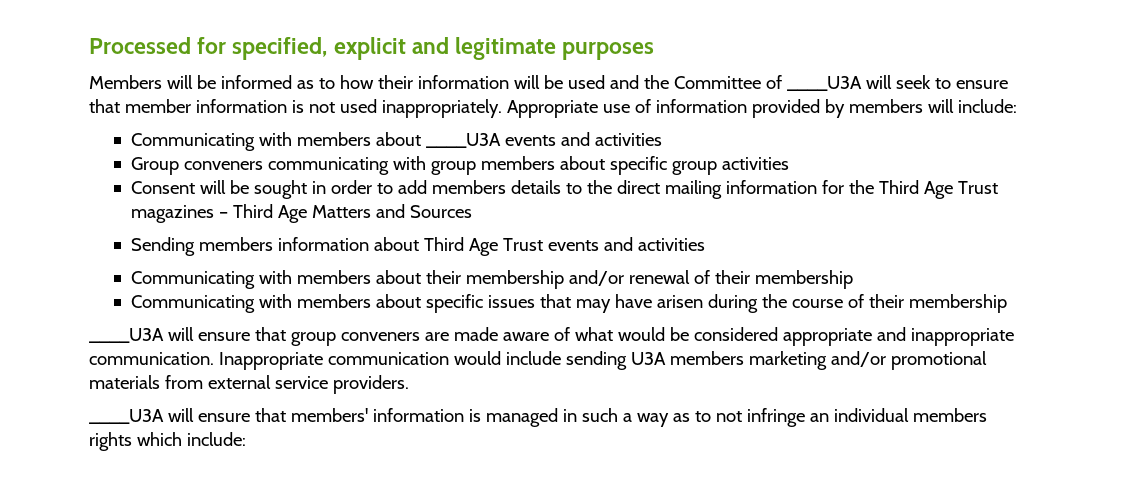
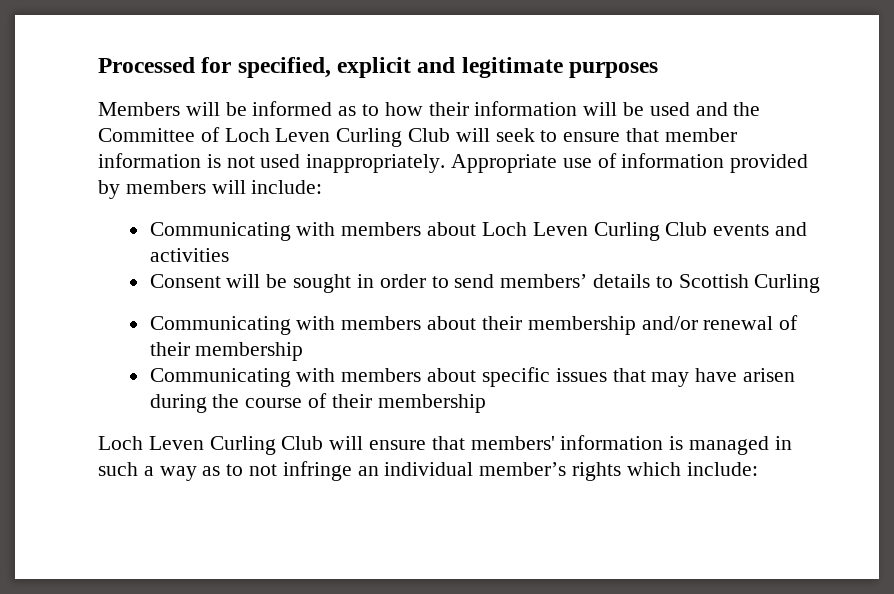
[786,76,862,91] ____U3A -> [224,128,451,147] Loch Leven Curling Club
[425,132,662,148] [130,156,789,175] ____U3A events and activities // Group conveners communicating with group members about specific group activities -> [481,222,807,241] [149,248,229,262] Loch Leven Curling Club events and activities
[397,180,998,199] [130,204,472,223] [130,237,705,256] add members details to the direct mailing information for the Third Age Trust magazines – Third Age Matters and Sources // Sending members information about Third Age Trust events and activities -> [454,274,821,293] send members’ details to Scottish Curling
[89,327,1014,346] [89,351,987,370] [89,375,409,394] [89,409,164,424] ____U3A will ensure that group conveners are made aware of what would be considered appropriate and inappropriate communication. Inappropriate communication would include sending U3A members marketing and/or promotional materials from external service providers. // ____U3A -> [98,436,324,455] Loch Leven Curling Club
[912,408,987,422] members -> [479,462,567,476] member’s

